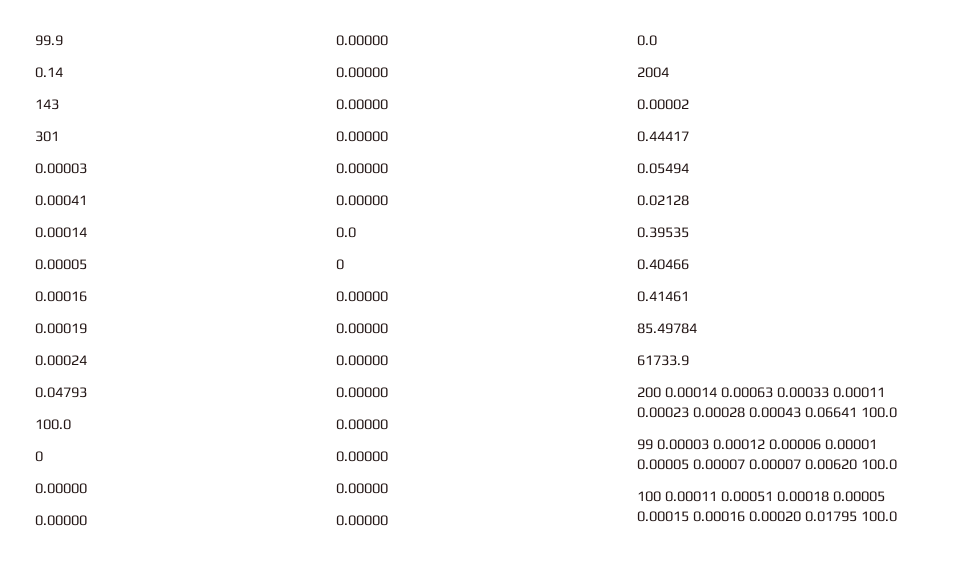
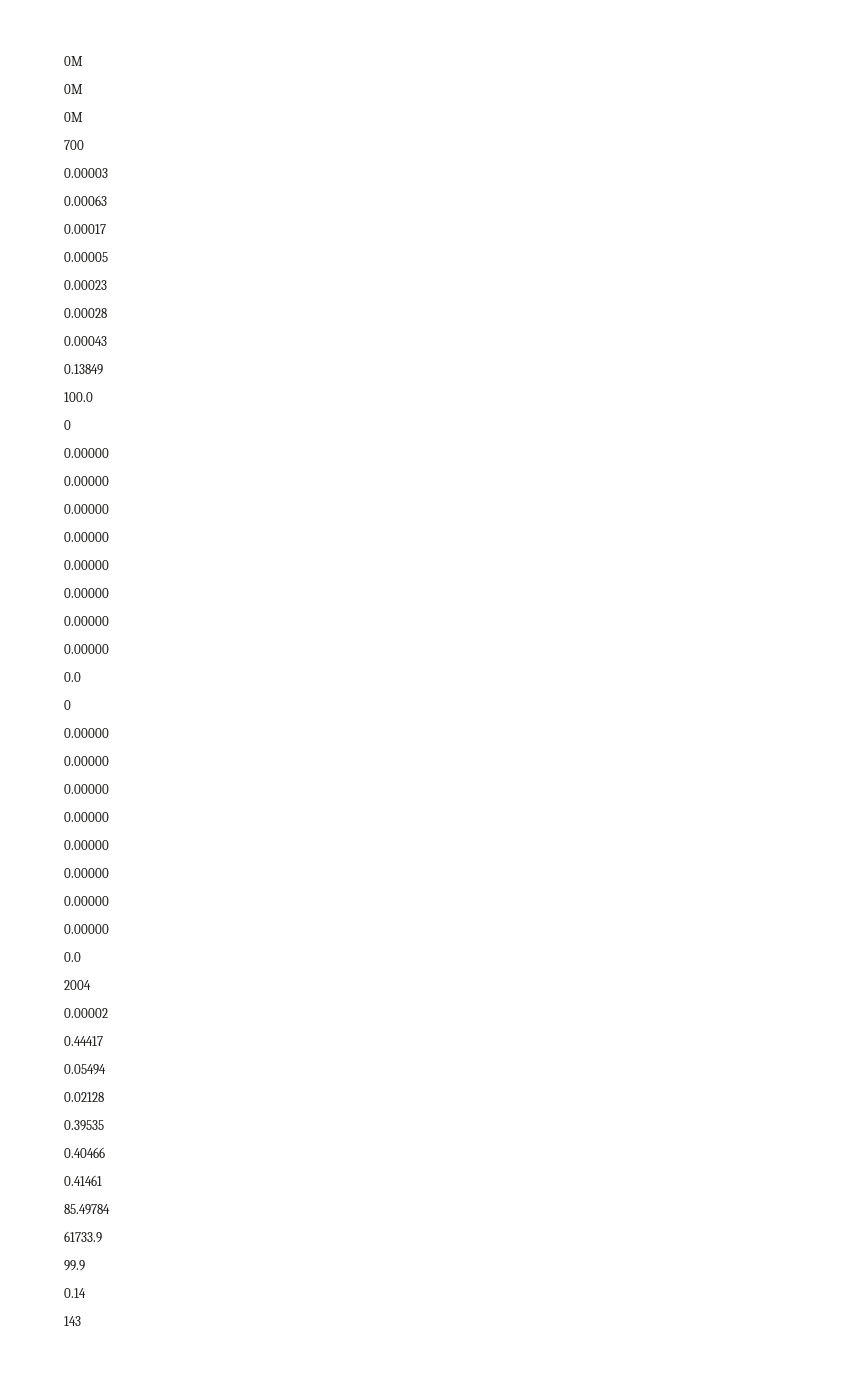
[35,35,63,46] [35,67,63,78] [35,99,59,110] [35,131,59,142] 99.9 // 0.14 // 143 // 301 -> [64,56,83,66] [64,84,83,94] [64,112,83,122] [64,140,84,150] 0M // 0M // 0M // 700
[35,195,87,206] [35,227,87,238] 0.00041 // 0.00014 -> [64,195,107,206] [64,224,106,234] 0.00063 // 0.00017
[35,291,87,302] [35,323,87,334] [35,355,87,366] [35,387,87,398] 0.00016 // 0.00019 // 0.00024 // 0.04793 -> [64,280,107,290] [64,308,107,318] [64,336,107,346] [64,364,103,375] 0.00023 // 0.00028 // 0.00043 // 0.13849
[637,387,885,398] [637,407,897,418] [637,439,877,450] [637,459,897,470] [637,491,885,502] [637,511,897,522] 200 0.00014 0.00063 0.00033 0.00011 0.00023 0.00028 0.00043 0.06641 100.0 // 99 0.00003 0.00012 0.00006 0.00001 0.00005 0.00007 0.00007 0.00620 100.0 // 100 0.00011 0.00051 0.00018 0.00005 0.00015 0.00016 0.00020 0.01795 100.0 -> [64,1260,85,1271] [64,1288,86,1298] [64,1316,81,1326] 99.9 // 0.14 // 143

